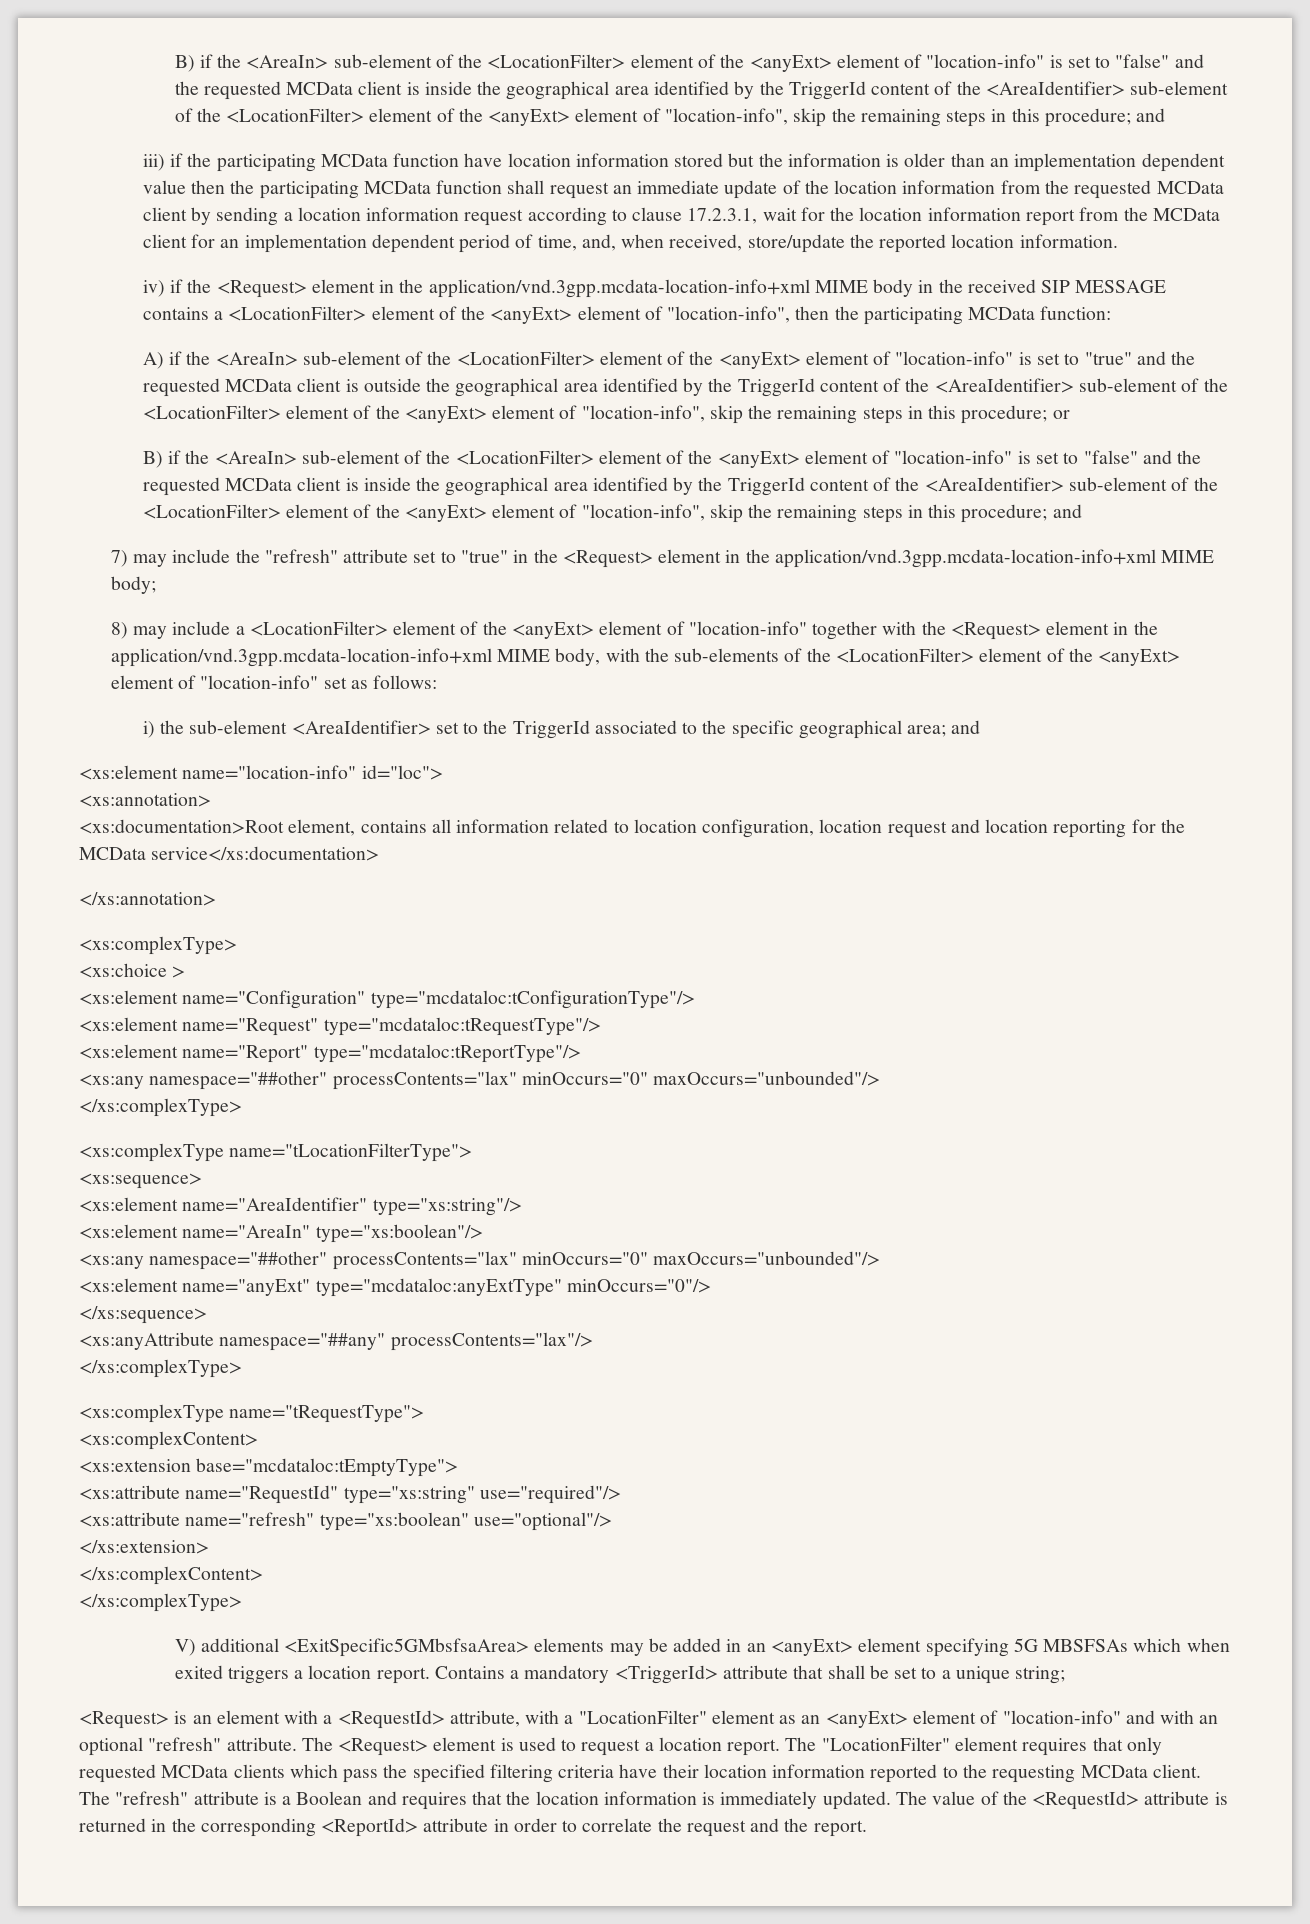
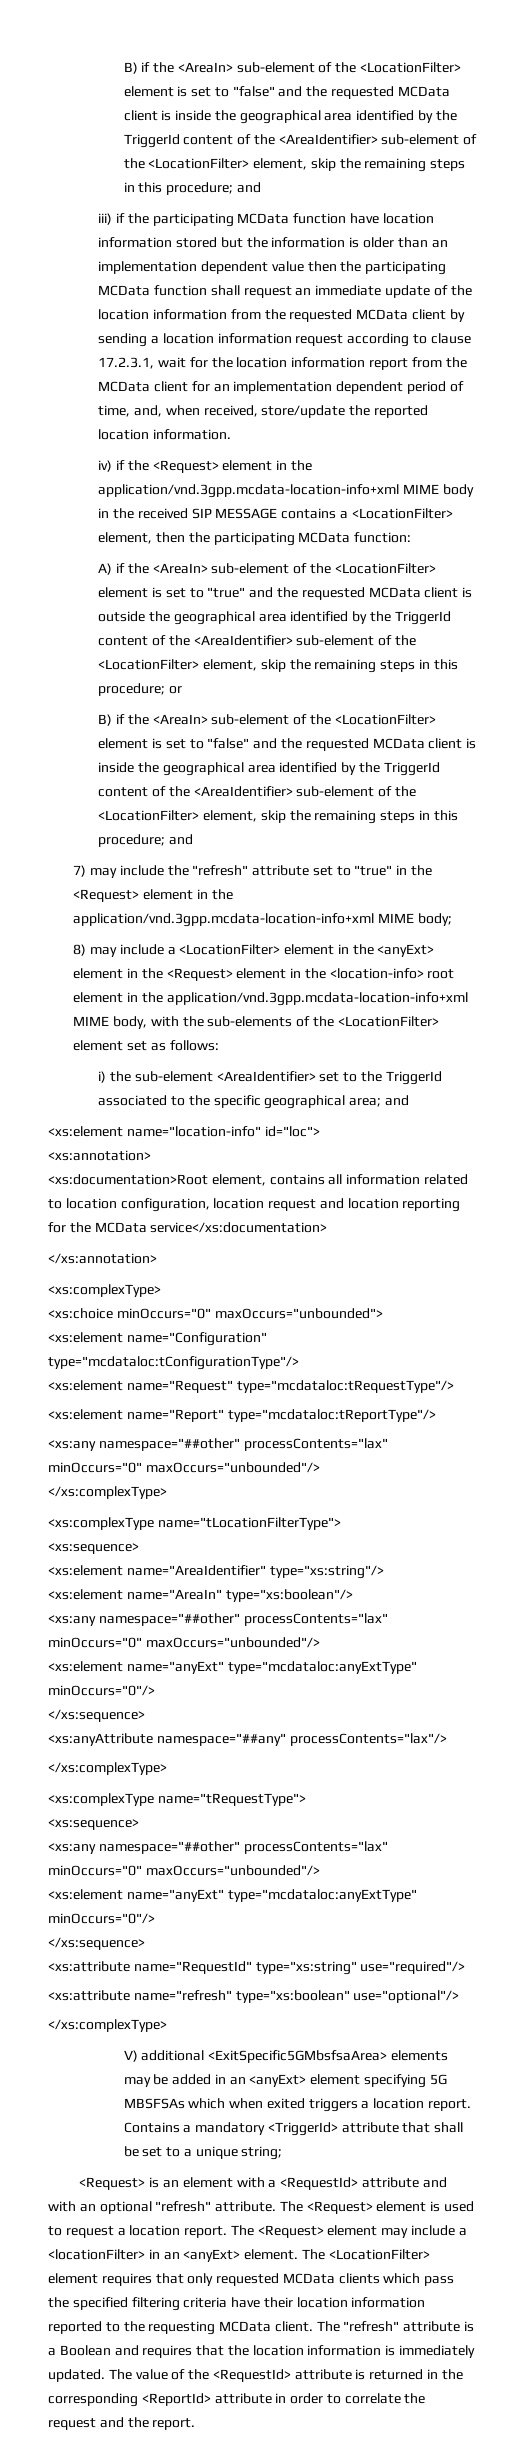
[174,54,1045,72] B) if the <AreaIn> sub-element of the <LocationFilter> element of the <anyExt> element of "location-info" -> [123,62,462,74] [123,86,174,97] B) if the <AreaIn> sub-element of the <LocationFilter> element
[369,108,789,126] element of the <anyExt> element of "location-info", -> [253,158,308,170] element,
[371,306,791,324] element of the <anyExt> element of "location-info", -> [98,532,153,544] element,
[667,351,1014,369] of the <anyExt> element of "location-info" -> (149, 592) none
[286,405,705,423] element of the <anyExt> element of "location-info", -> [203,659,258,671] element,
[666,450,1013,468] of the <anyExt> element of "location-info" -> (149, 743) none
[286,504,705,522] element of the <anyExt> element of "location-info", -> [203,810,258,822] element,
[460,621,1158,640] of the <anyExt> element of "location-info" together with the <Request> element in the -> [337,944,435,957] [73,968,455,981] [73,992,163,1003] in the <anyExt> element in the <Request> element in the <location-info> root element in the
[1046,648,1181,666] [110,675,319,689] of the <anyExt> element of "location-info" -> (124, 1045) none
[172,966,186,978] > -> [116,1308,383,1319] minOccurs="0" maxOccurs="unbounded">
[79,1431,258,1450] [79,1458,459,1477] <xs:complexContent> // <xs:extension base="mcdataloc:tEmptyType"> -> [48,1819,139,1830] [48,1841,388,1854] [48,1865,320,1876] [48,1889,417,1902] [48,1913,155,1924] [48,1937,145,1950] <xs:sequence> // <xs:any namespace="##other" processContents="lax" minOccurs="0" maxOccurs="unbounded"/> // <xs:element name="anyExt" type="mcdataloc:anyExtType" minOccurs="0"/> // </xs:sequence>
[79,1540,209,1554] [79,1566,263,1585] // </xs:extension> // </xs:complexContent> -> (460, 1996) none
[449,1710,1121,1728] attribute, with a "LocationFilter" element as an <anyExt> element of "location-info" -> [361,2177,419,2188] attribute
[821,1737,950,1751] "LocationFilter" -> [257,2225,467,2238] [48,2249,430,2262] <Request> element may include a <locationFilter> in an <anyExt> element. The <LocationFilter>

